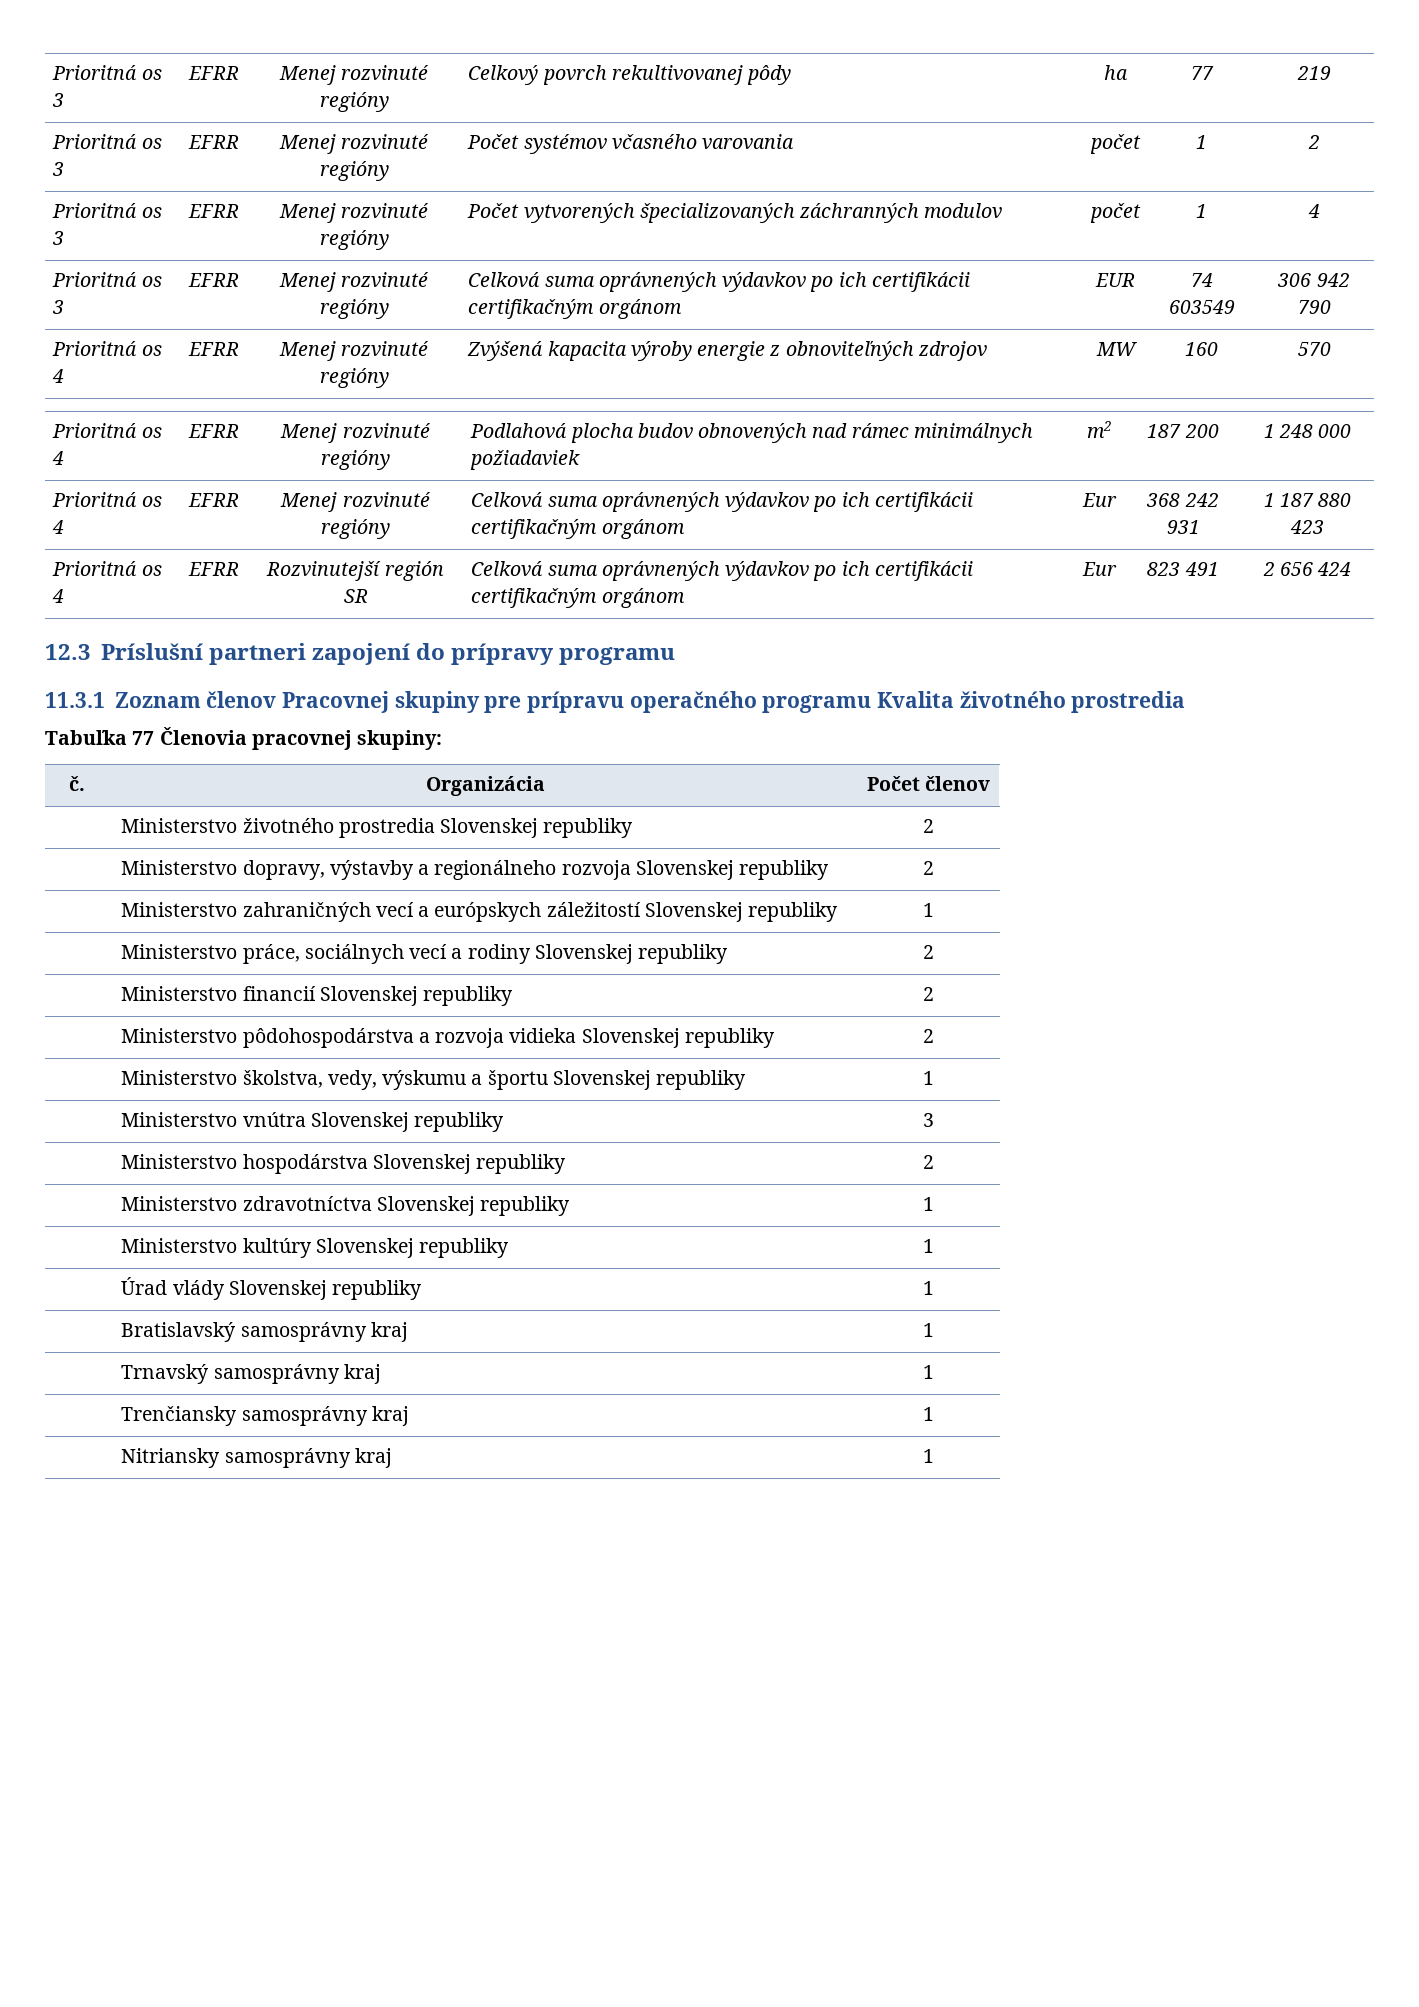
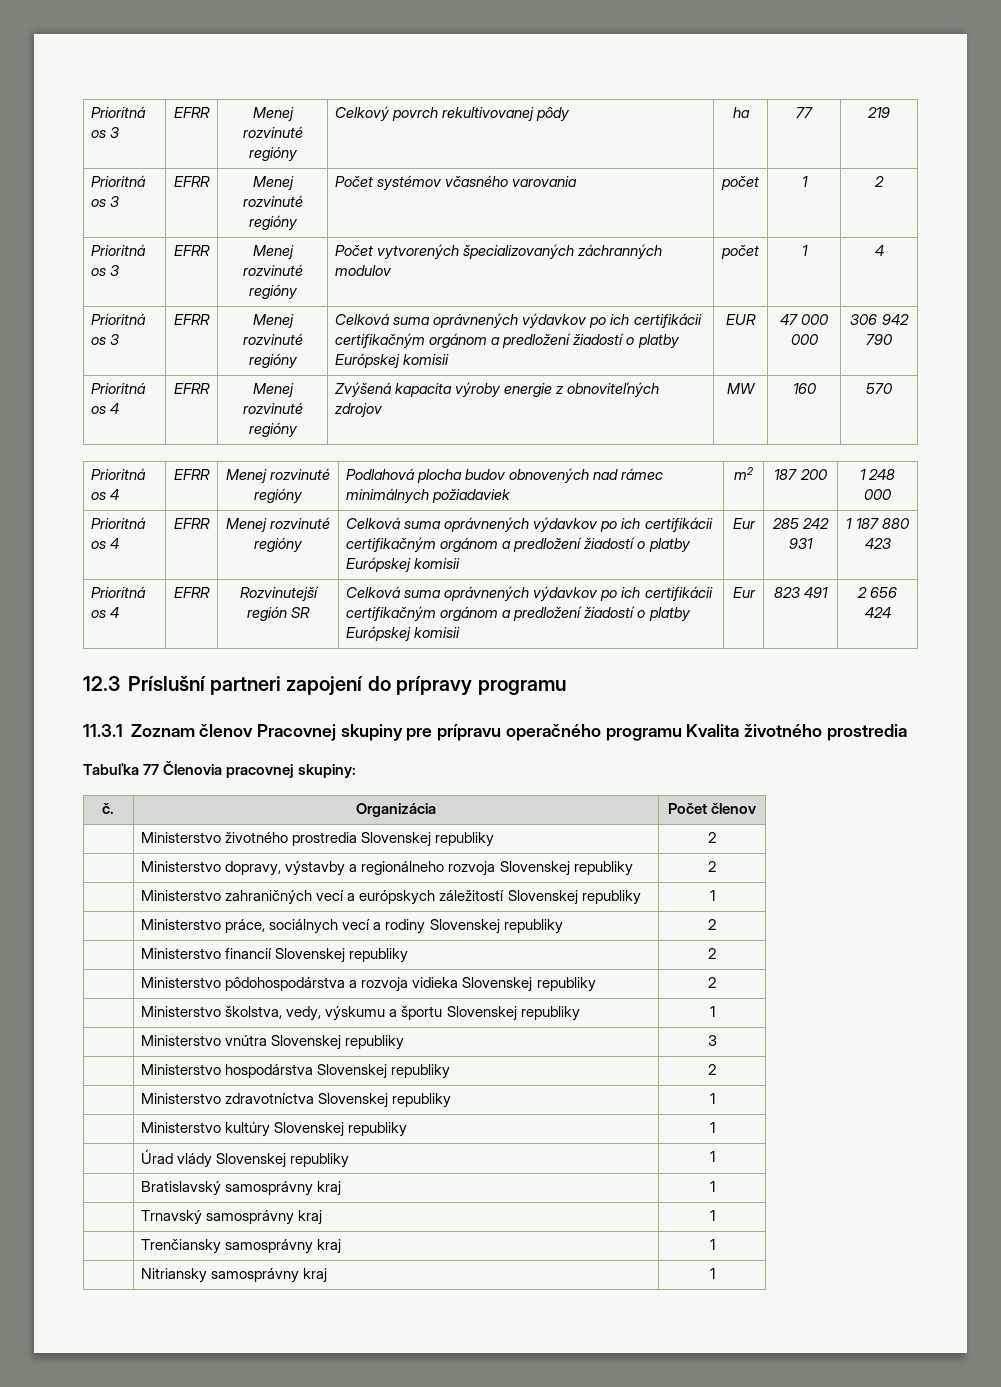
[1095,273,1135,287] [1190,273,1213,287] [1168,300,1235,314] | EUR | 74 603549 -> [491,333,680,349] [335,353,450,369] [726,314,756,325] [779,314,830,325] [790,334,819,345] a predložení žiadostí o platby Európskej komisii | EUR | 47 000 000
[1081,493,1117,507] [1146,493,1181,507] | Eur | 368 -> [502,537,691,553] [346,557,461,573] [732,518,756,529] [771,518,799,529] a predložení žiadostí o platby Európskej komisii | Eur | 285
(685, 598) none -> [502,606,691,622] [346,626,461,642] a predložení žiadostí o platby Európskej komisii

